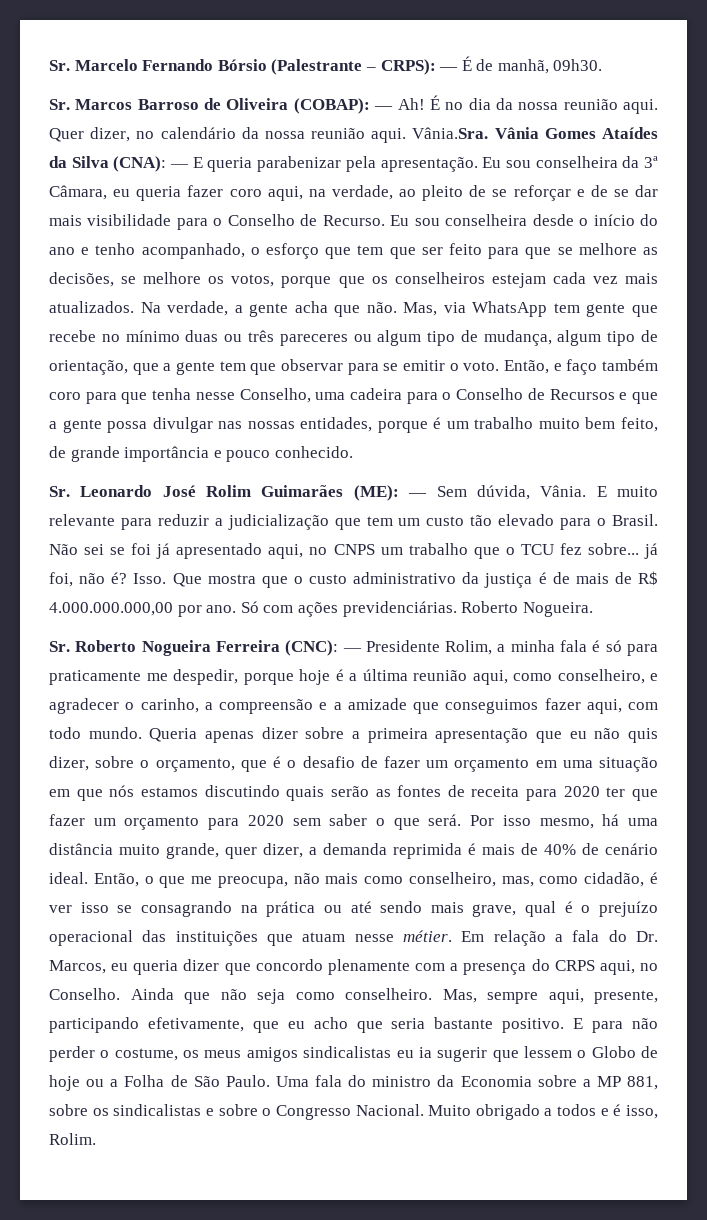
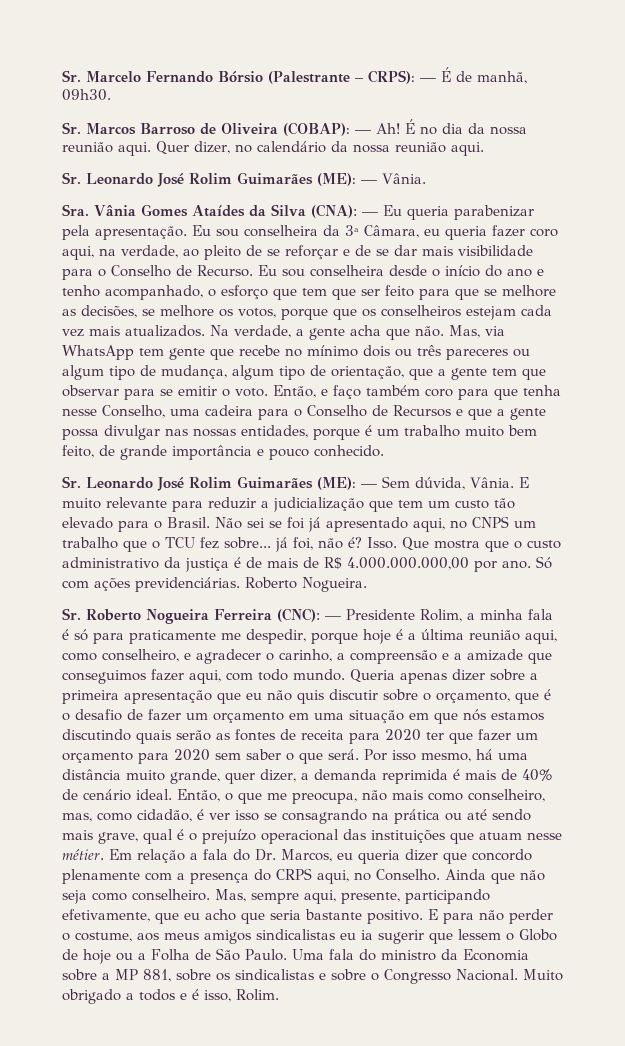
[412,127,489,139] Vânia.Sra. -> [62,172,426,187] [62,204,89,216] // Sr. Leonardo José Rolim Guimarães (ME): — Vânia. // Sra.
[192,157,203,168] E -> [383,205,402,216] Eu
[185,330,219,342] duas -> [363,345,390,357] dois
[49,756,89,771] dizer, -> [329,689,378,700] discutir
[183,1050,200,1058] os -> [137,933,159,941] aos

